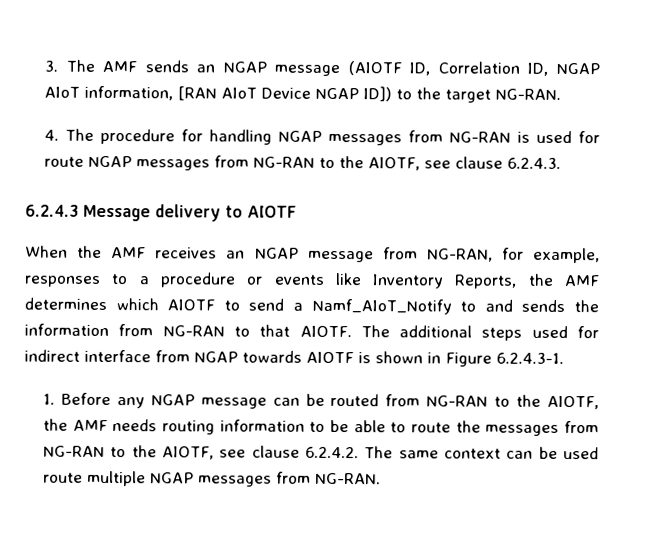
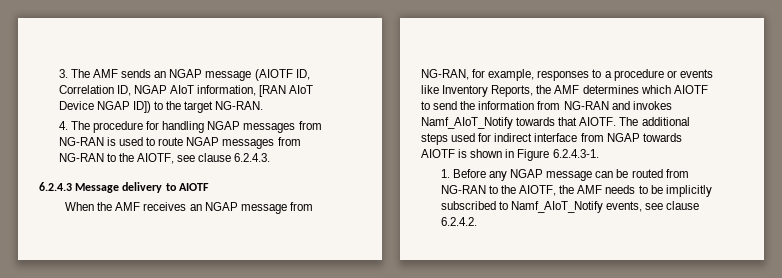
[578,131,600,144] for -> [146,137,156,146] to
[293,298,600,315] [24,323,250,337] a Namf_AIoT_Notify to and sends the information from NG-RAN to -> [460,101,672,110] [421,117,556,129] the information from NG-RAN and invokes Namf_AIoT_Notify towards
[162,419,600,436] [43,445,599,460] [43,470,382,487] routing information to be able to route the messages from NG-RAN to the AIOTF, see clause 6.2.4.2. The same context can be used route multiple NGAP messages from NG-RAN. -> [638,185,712,197] [440,201,700,213] [440,217,477,226] to be implicitly subscribed to Namf_AIoT_Notify events, see clause 6.2.4.2.

